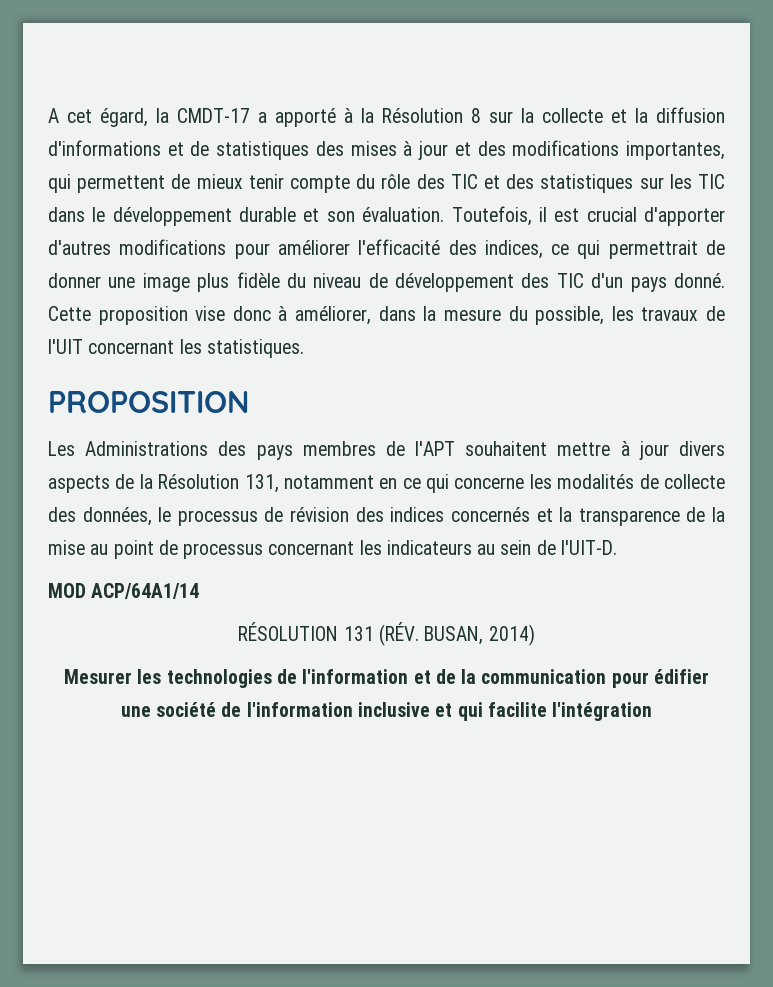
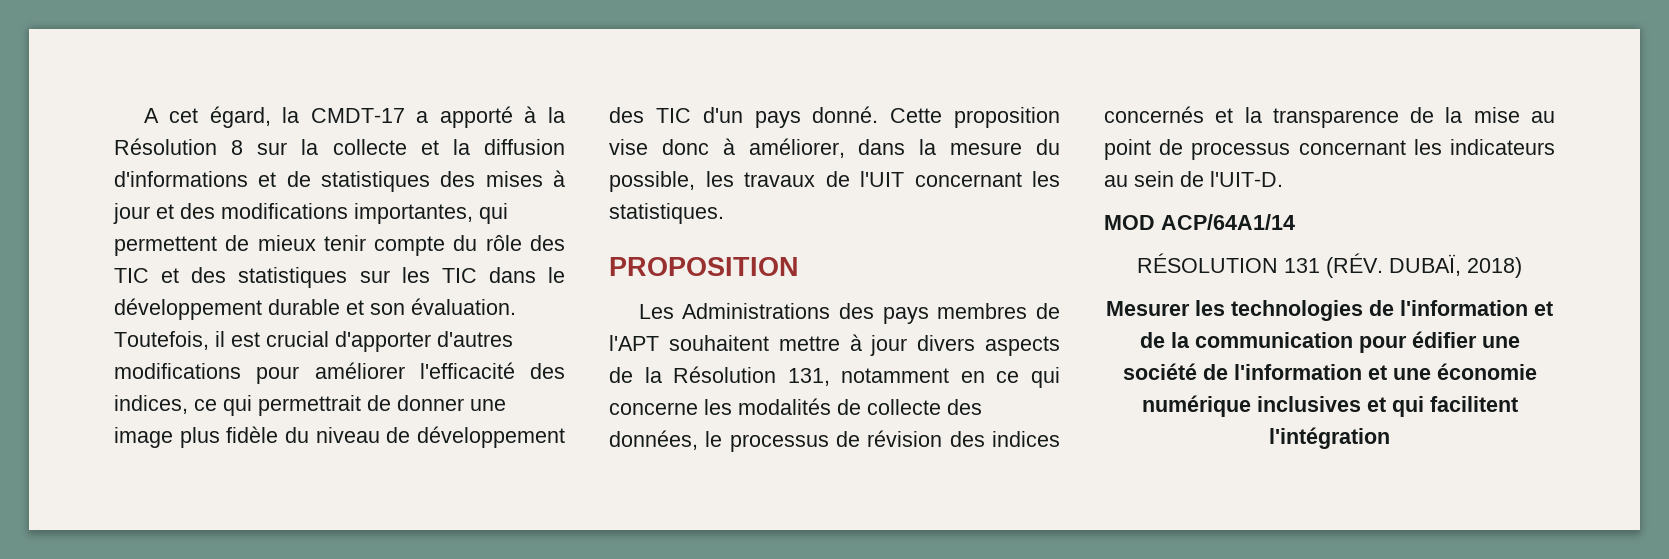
[424,624,535,646] BUSAN, 2014) -> [1389,254,1522,278] DUBAÏ, 2018)
[357,702,430,717] inclusive -> [1367,363,1537,380] [1141,395,1361,417] et une économie numérique inclusives
[487,702,547,717] facilite -> [1429,396,1518,412] facilitent

